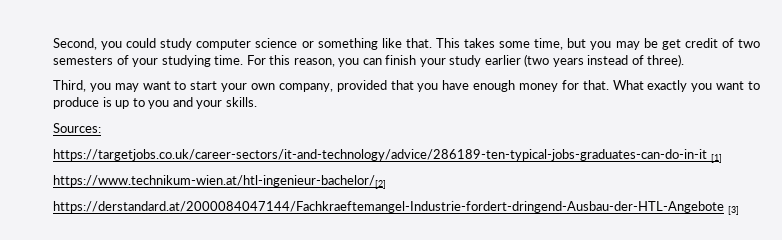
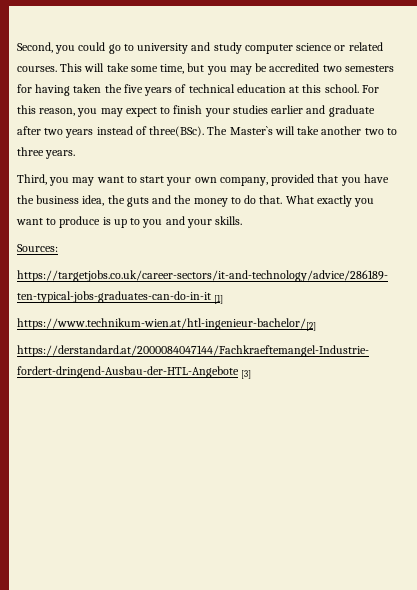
[160,38,496,50] study computer science or something like that. This takes -> [108,42,383,54] [17,63,129,72] go to university and study computer science or related courses. This will take
[661,38,760,50] [53,54,685,67] get credit of two semesters of your studying time. For this reason, you can finish your study earlier (two years instead of three). -> [269,63,394,72] [17,84,379,96] [17,105,375,117] [17,126,397,138] [17,147,76,159] accredited two semesters for having taken the five years of technical education at this school. For this reason, you may expect to finish your studies earlier and graduate after two years instead of three(BSc). The Master`s will take another two to three years.
[473,80,579,92] enough money for -> [17,195,257,207] the business idea, the guts and the money to do

